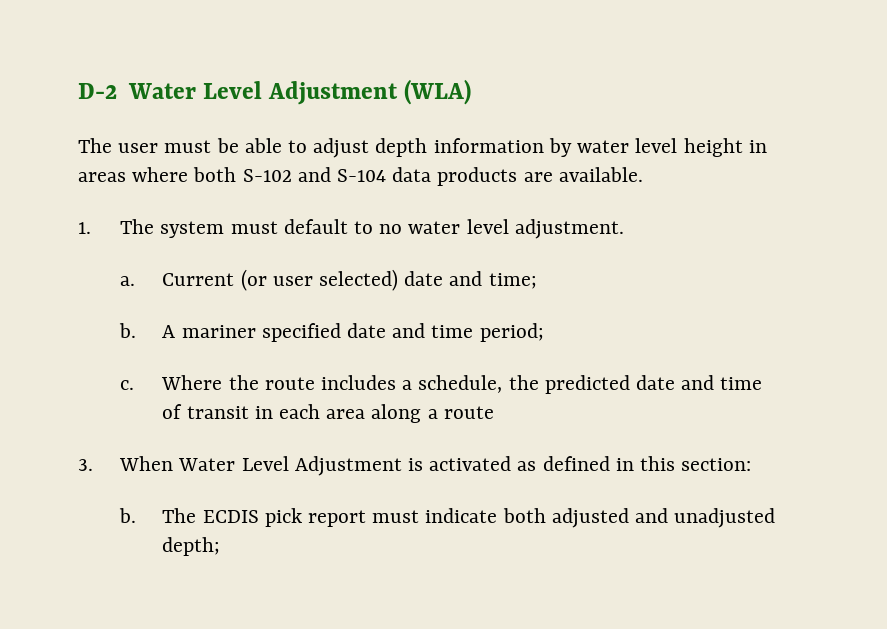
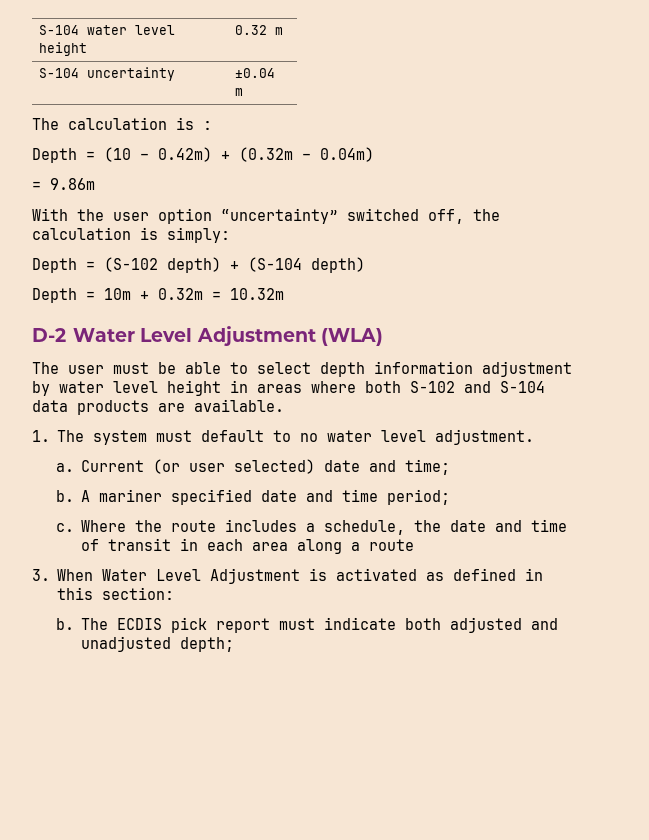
(78, 91) none -> [39,25,176,35] [39,42,88,56] [235,25,284,35] [39,67,176,81] [235,68,276,78] [235,88,244,96] [32,117,212,130] [32,147,374,163] [32,178,95,190] [32,208,500,224] [32,227,230,243] [32,257,365,273] [32,288,284,303] S-104 water level height | 0.32 m // S-104 uncertainty | ±0.04 m // The calculation is : // Depth = (10 – 0.42m) + (0.32m – 0.04m) // = 9.86m // With the user option “uncertainty” switched off, the calculation is simply: // Depth = (S-102 depth) + (S-104 depth) // Depth = 10m + 0.32m = 10.32m //
[313,138,370,158] adjust -> [257,362,311,374] select
(544, 145) none -> [482,361,572,377] adjustment
[544,375,630,394] predicted -> (442, 526) none

